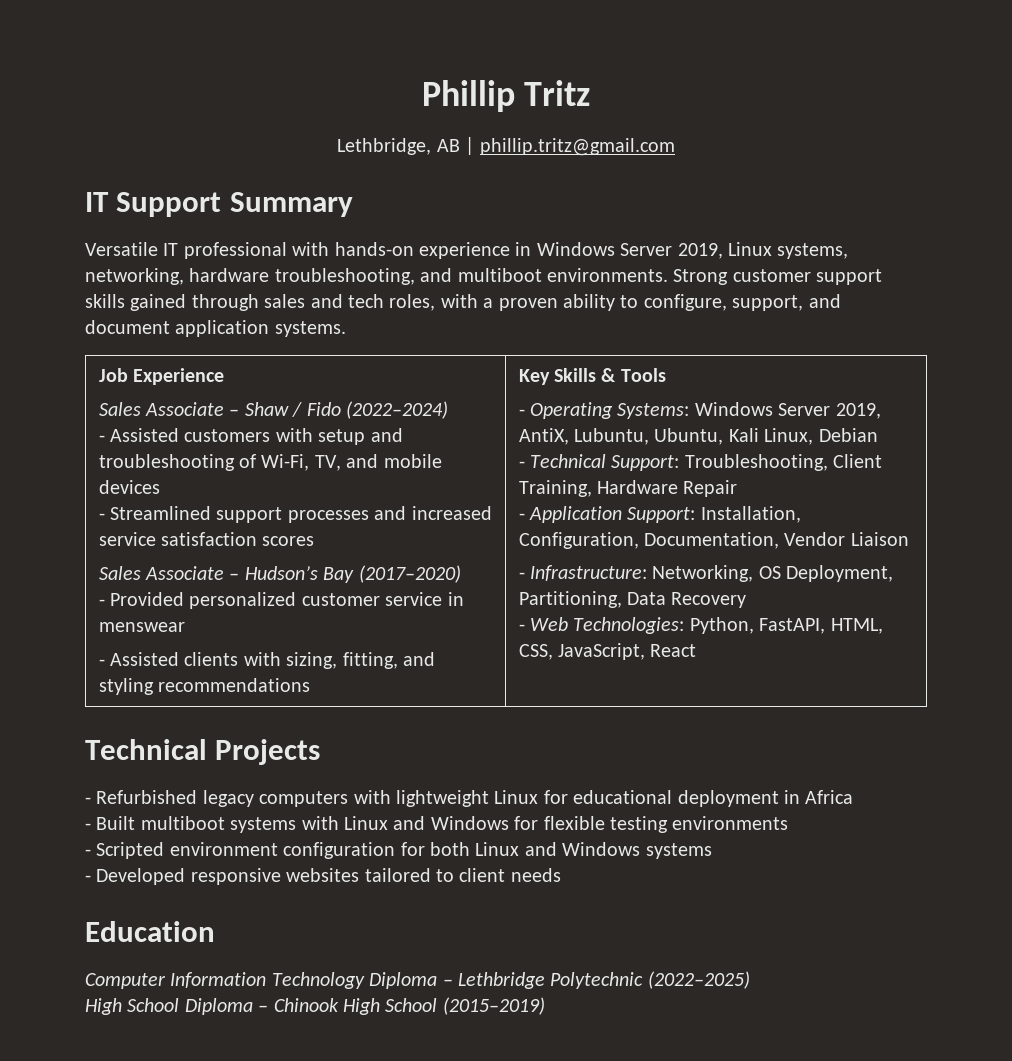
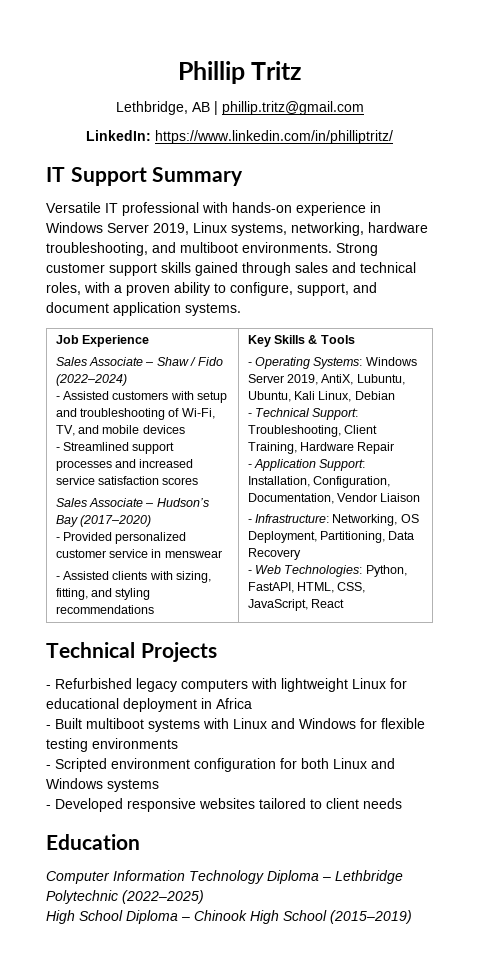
(675, 147) none -> [86,130,393,144] // LinkedIn: https://www.linkedin.com/in/philliptritz/
[348,294,384,308] tech -> [360,262,416,273] technical

